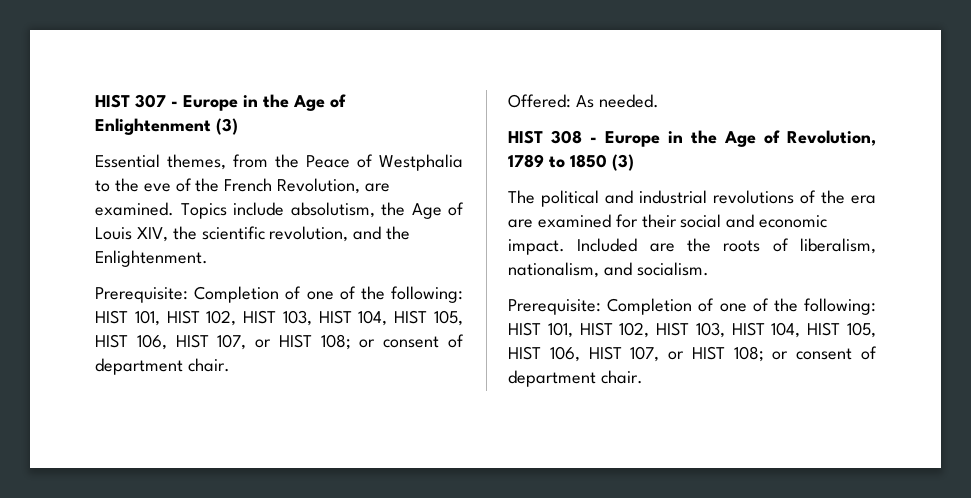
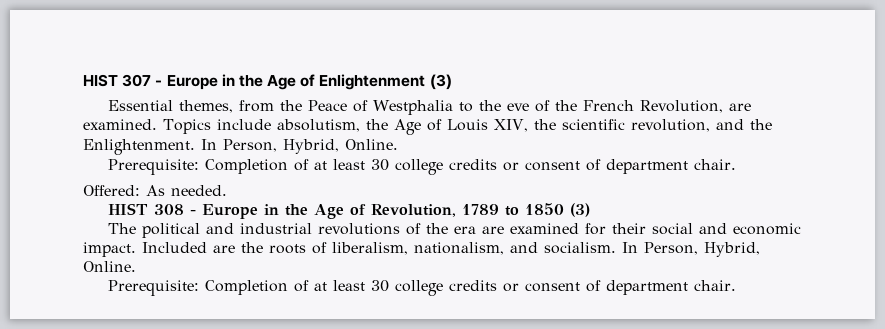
[95,286,464,303] [95,310,463,326] [95,334,351,350] // Prerequisite: Completion of one of the following: HIST 101, HIST 102, HIST 103, HIST 104, HIST 105, HIST 106, HIST 107, or HIST 108; -> [201,139,398,154] [108,159,498,175] In Person, Hybrid, Online. // Prerequisite: Completion of at least 30 college credits
[508,298,877,315] [508,322,876,338] [508,346,764,362] // Prerequisite: Completion of one of the following: HIST 101, HIST 102, HIST 103, HIST 104, HIST 105, HIST 106, HIST 107, or HIST 108; -> [622,242,760,257] [83,261,136,272] [108,280,498,296] In Person, Hybrid, Online. // Prerequisite: Completion of at least 30 college credits

